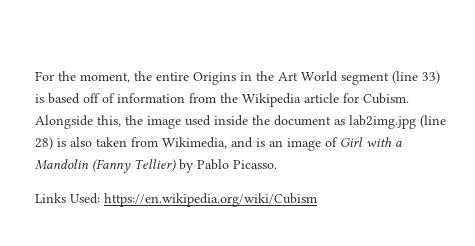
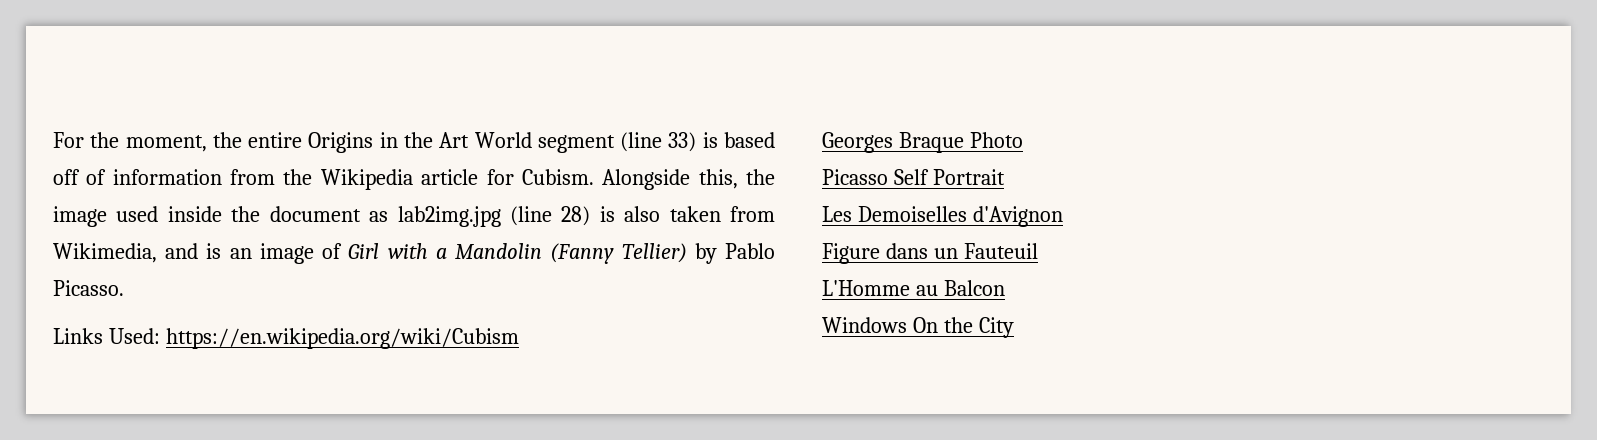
(317, 200) none -> [822,132,1023,153] [822,169,1005,185] [822,206,1063,227] [822,243,1038,264] [822,280,1005,296] [822,317,1014,338] // Georges Braque Photo // Picasso Self Portrait // Les Demoiselles d'Avignon // Figure dans un Fauteuil // L'Homme au Balcon // Windows On the City

